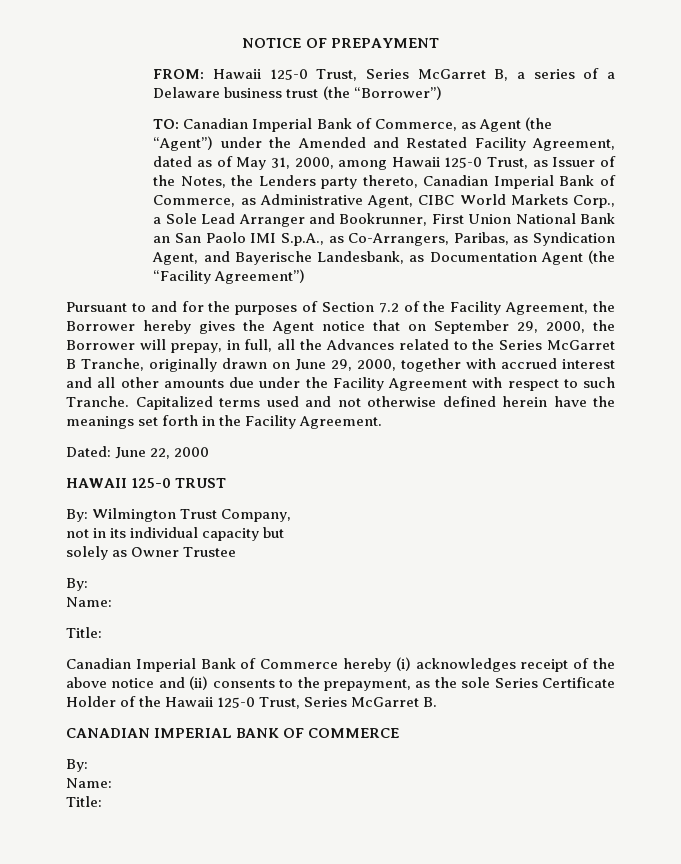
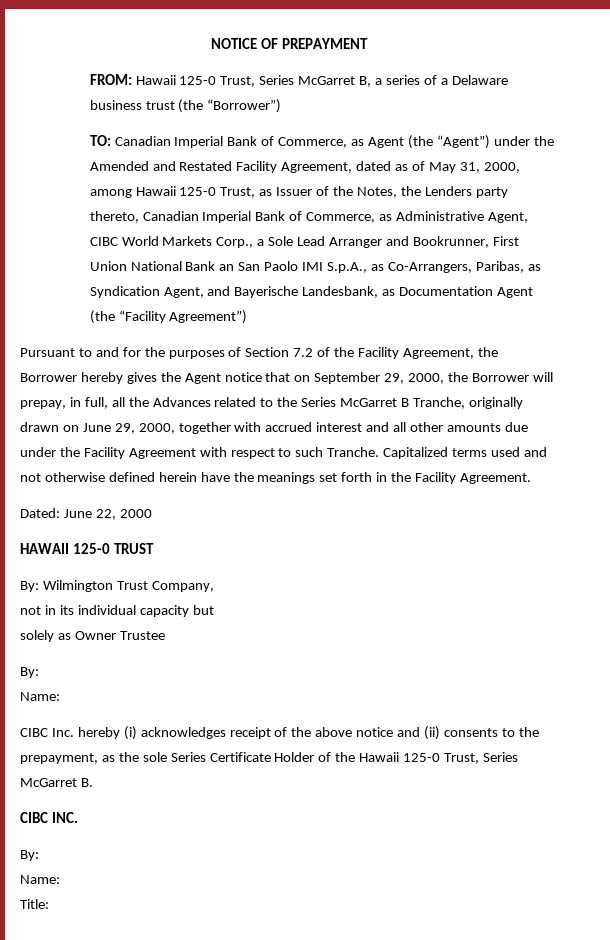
[66,627,102,638] [66,658,339,672] Title: // Canadian Imperial Bank of Commerce -> [20,728,74,737] CIBC Inc.
[66,728,400,738] CANADIAN IMPERIAL BANK OF COMMERCE -> [20,812,78,823] CIBC INC.

